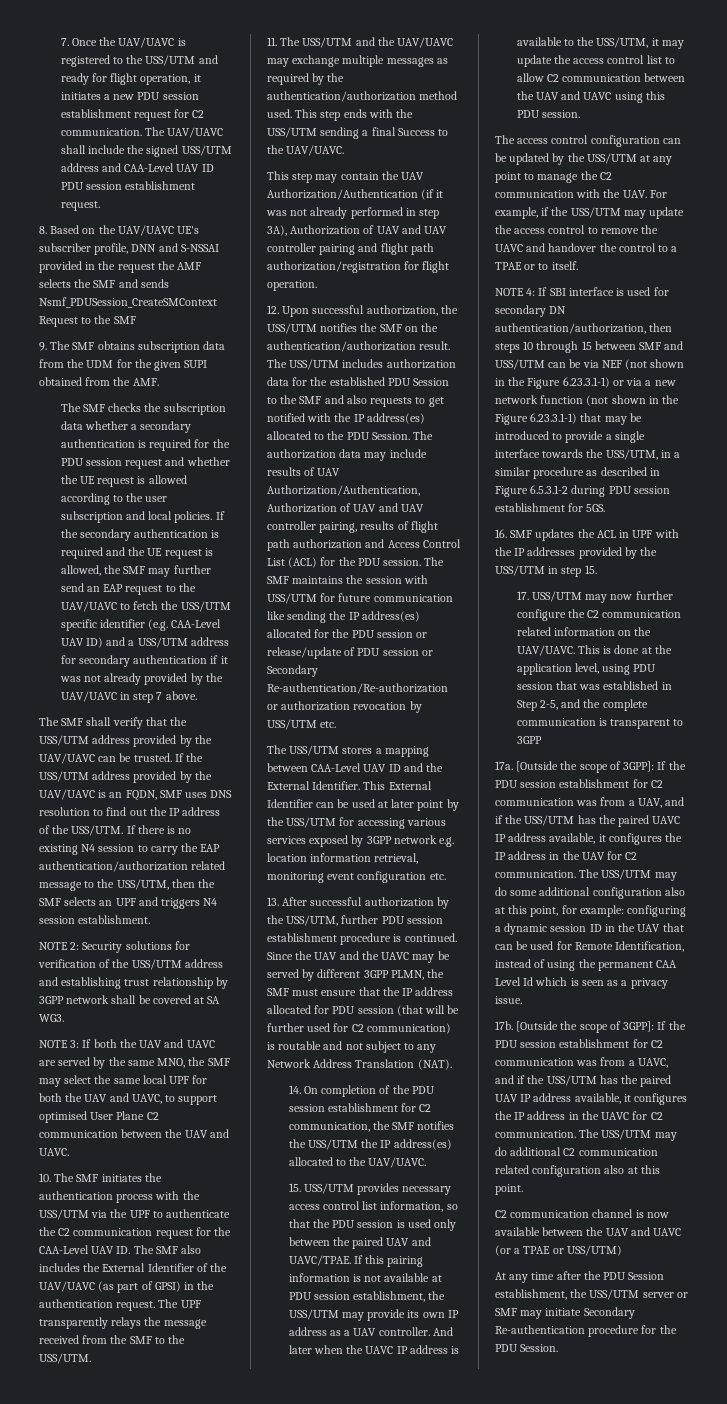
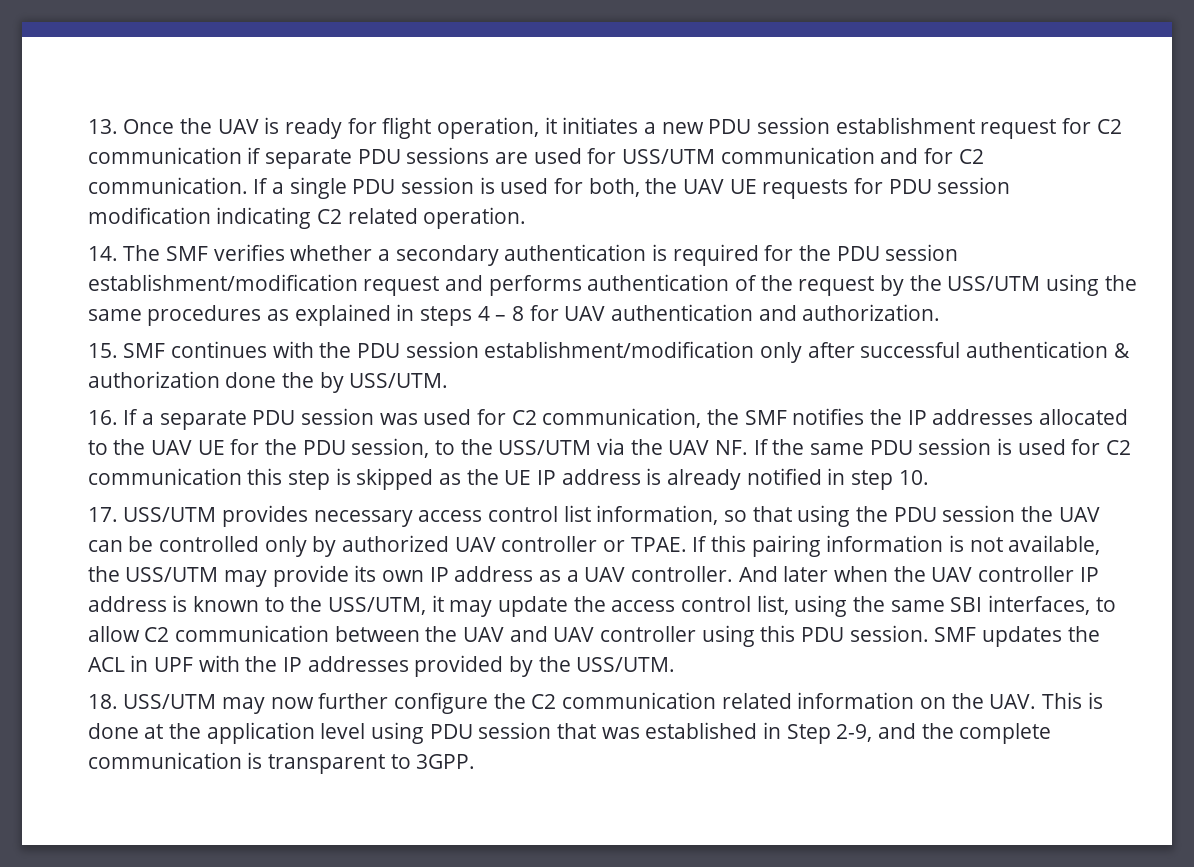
[60,38,69,46] 7. -> [87,119,118,134] 13.
[118,37,186,48] [60,55,218,67] UAV/UAVC is registered to the USS/UTM and -> [217,117,280,134] UAV is
[60,127,224,138] [60,145,232,157] [60,163,214,172] [60,181,196,190] [60,201,100,211] [39,225,200,236] [39,243,219,255] [39,261,202,273] [39,279,169,288] [39,297,217,308] [39,315,136,327] [39,341,226,353] [39,359,208,371] [39,377,159,386] [60,403,226,415] [60,421,83,430] communication. The UAV/UAVC shall include the signed USS/UTM address and CAA-Level UAV ID PDU session establishment request. // 8. Based on the UAV/UAVC UE's subscriber profile, DNN and S-NSSAI provided in the request the AMF selects the SMF and sends Nsmf_PDUSession_CreateSMContext Request to the SMF // 9. The SMF obtains subscription data from the UDM for the given SUPI obtained from the AMF. // The SMF checks the subscription data -> [87,147,984,169] [87,177,1011,199] [87,207,527,229] [87,244,285,261] communication if separate PDU sessions are used for USS/UTM communication and for C2 communication. If a single PDU session is used for both, the UAV UE requests for PDU session modification indicating C2 related operation. // 14. The SMF verifies
(123, 462) none -> [87,274,358,291] establishment/modification
[186,457,230,466] [60,475,187,487] [60,493,168,505] [60,511,225,523] [60,529,220,541] [60,547,213,559] [60,565,211,577] [60,583,196,595] [60,601,231,612] [60,619,222,631] [60,637,229,648] [60,655,228,667] [59,673,223,685] [60,691,197,703] [39,717,188,729] [39,735,212,747] [39,753,204,764] [39,771,212,783] [39,789,233,801] [39,807,221,816] [39,825,192,836] [39,843,221,855] [39,861,226,872] [39,879,216,891] [39,897,218,909] [39,915,151,924] [39,941,190,953] [38,959,223,970] [39,977,228,989] [39,995,221,1004] [39,1014,64,1022] [39,1039,215,1048] [39,1057,230,1069] [39,1075,208,1087] [39,1093,218,1105] [39,1111,159,1123] [39,1129,229,1138] [39,1148,69,1156] [39,1173,162,1182] [39,1191,200,1203] [39,1209,231,1220] [39,1227,232,1239] [39,1245,202,1254] [39,1263,228,1272] [39,1281,215,1293] [39,1299,201,1311] [39,1317,207,1329] [39,1335,186,1344] [39,1353,91,1364] [267,37,454,48] [267,55,448,67] [267,73,345,85] [267,91,458,102] [267,109,414,121] [267,127,449,139] [267,145,345,156] [267,171,425,183] [267,189,444,200] [266,207,440,219] [267,225,448,236] [267,243,434,255] [267,261,450,273] [267,280,317,291] [267,305,458,317] [267,323,439,334] [267,341,451,352] [267,359,456,370] [267,377,450,386] [267,395,444,407] [267,413,425,424] [267,431,434,440] [267,449,427,461] [267,467,341,476] [267,485,420,496] [267,503,424,513] [267,521,438,533] [267,539,461,551] [267,557,445,568] [267,575,428,584] [267,593,453,604] [267,611,420,623] [267,629,428,638] [267,647,433,659] [267,665,318,677] [267,683,448,694] [267,701,422,713] [267,719,337,730] [267,745,429,757] [267,763,444,772] [267,781,432,790] [267,799,459,811] [267,817,446,829] [267,835,455,847] [267,853,419,864] [267,871,446,883] [267,897,449,909] [267,915,443,926] [267,933,457,945] [267,951,450,963] [267,969,445,981] [267,987,454,996] [267,1005,460,1016] [267,1023,451,1034] [267,1041,437,1053] [267,1059,452,1070] [288,1085,435,1097] [288,1103,399,1112] whether the UE request is allowed according to the user subscription and local policies. If the secondary authentication is required and the UE request is allowed, the SMF may further send an EAP request to the UAV/UAVC to fetch the USS/UTM specific identifier (e.g. CAA-Level UAV ID) and a USS/UTM address for secondary authentication if it was not already provided by the UAV/UAVC in step 7 above. // The SMF shall verify that the USS/UTM address provided by the UAV/UAVC can be trusted. If the USS/UTM address provided by the UAV/UAVC is an FQDN, SMF uses DNS resolution to find out the IP address of the USS/UTM. If there is no existing N4 session to carry the EAP authentication/authorization related message to the USS/UTM, then the SMF selects an UPF and triggers N4 session establishment. // NOTE 2: Security solutions for verification of the USS/UTM address and establishing trust relationship by 3GPP network shall be covered at SA WG3. // NOTE 3: If both the UAV and UAVC are served by the same MNO, the SMF may select the same local UPF for both the UAV and UAVC, to support optimised User Plane C2 communication between the UAV and UAVC. // 10. The SMF initiates the authentication process with the USS/UTM via the UPF to authenticate the C2 communication request for the CAA-Level UAV ID. The SMF also includes the External Identifier of the UAV/UAVC (as part of GPSI) in the authentication request. The UPF transparently relays the message received from the SMF to the USS/UTM. // 11. The USS/UTM and the UAV/UAVC may exchange multiple messages as required by the authentication/authorization method used. This step ends with the USS/UTM sending a final Success to the UAV/UAVC. // This step may contain the UAV Authorization/Authentication (if it was not already performed in step 3A), Authorization of UAV and UAV controller pairing and flight path authorization/registration for flight operation. // 12. Upon successful authorization, the USS/UTM notifies the SMF on the authentication/authorization result. The USS/UTM includes authorization data for the established PDU Session to the SMF and also requests to get notified with the IP address(es) allocated to the PDU Session. The authorization data may include results of UAV Authorization/Authentication, Authorization of UAV and UAV controller pairing, results of flight path authorization and Access Control List (ACL) for the PDU session. The SMF maintains the session with USS/UTM for future communication like sending the IP address(es) allocated for the PDU session or release/update of PDU session or Secondary Re-authentication/Re-authorization or authorization revocation by USS/UTM etc. // The USS/UTM stores a mapping between CAA-Level UAV ID and the External Identifier. This External Identifier can be used at later point by the USS/UTM for accessing various services exposed by 3GPP network e.g. location information retrieval, monitoring event configuration etc. // 13. After successful authorization by the USS/UTM, further PDU session establishment procedure is continued. Since the UAV and the UAVC may be served by different 3GPP PLMN, the SMF must ensure that the IP address allocated for PDU session (that will be further used for C2 communication) is routable and not subject to any Network Address Translation (NAT). // 14. On completion of the PDU session establishment -> [488,274,1137,296] [87,304,941,326] [87,341,1130,363] [87,371,449,393] [87,408,472,430] performs authentication of the request by the USS/UTM using the same procedures as explained in steps 4 – 8 for UAV authentication and authorization. // 15. SMF continues with the PDU session establishment/modification only after successful authentication & authorization done the by USS/UTM. // 16. If a separate PDU session was used
[308,1139,452,1150] [288,1157,427,1168] [288,1183,301,1192] USS/UTM the IP address(es) allocated to the UAV/UAVC. // 15. -> [907,409,1129,425] [87,438,1132,458] [87,468,929,490] [87,507,118,522] IP addresses allocated to the UAV UE for the PDU session, to the USS/UTM via the UAV NF. If the same PDU session is used for C2 communication this step is skipped as the UE IP address is already notified in step 10. // 17.
[313,1219,457,1231] [288,1237,431,1249] [288,1255,351,1266] the PDU session is used only between the paired UAV and UAVC/TPAE. -> [797,505,1100,527] [87,535,687,557] using the PDU session the UAV can be controlled only by authorized UAV controller or TPAE.
[384,1273,442,1282] [288,1291,426,1302] available at PDU session establishment, -> [1008,535,1101,555] available,
[365,1345,460,1354] [516,37,562,46] UAVC IP address is available -> [931,566,1099,582] [87,595,260,612] UAV controller IP address is known
[646,55,662,64] list -> [756,595,1091,617] list, using the same SBI interfaces,
[583,92,612,100] UAVC -> [553,626,697,642] UAV controller
[495,135,681,147] [495,153,673,165] [495,171,612,183] [495,189,667,198] [495,207,685,219] [495,225,659,234] [495,243,678,252] [495,261,578,270] [495,287,669,296] [495,305,567,317] [495,323,673,334] [495,341,684,353] [495,359,685,370] [495,377,676,389] [495,395,680,406] [495,413,642,425] [495,431,645,443] [495,449,681,460] [495,467,660,479] [495,485,670,497] [495,503,606,512] [495,529,507,538] // The access control configuration can be updated by the USS/UTM at any point to manage the C2 communication with the UAV. For example, if the USS/UTM may update the access control to remove the UAVC and handover the control to a TPAE or to itself. // NOTE 4: If SBI interface is used for secondary DN authentication/authorization, then steps 10 through 15 between SMF and USS/UTM can be via NEF (not shown in the Figure 6.23.3.1-1) or via a new network function (not shown in the Figure 6.23.3.1-1) that may be introduced to provide a single interface towards the USS/UTM, in a similar procedure as described in Figure 6.5.3.1-2 during PDU session establishment for 5GS. // 16. -> (929, 633) none
[495,565,597,577] [516,591,529,600] USS/UTM in step 15. // 17. -> [576,657,676,672] [87,694,118,709] USS/UTM. // 18.
[516,645,575,656] UAV/UAVC. -> [989,694,1037,709] UAV.
[575,663,600,674] level, -> [320,723,366,739] level
[540,700,559,710] 2-5, -> [836,724,873,742] 2-9,
[516,736,542,744] [495,761,686,773] [495,779,663,788] [495,797,685,808] [495,815,681,827] [495,833,683,845] [495,851,638,860] [495,869,677,881] [495,887,685,899] [495,905,687,917] [495,923,684,935] [495,941,685,952] [495,959,678,971] [495,977,668,989] [495,996,522,1004] [495,1021,686,1033] [495,1039,663,1048] [495,1057,668,1068] [495,1075,672,1087] [495,1093,688,1105] [495,1111,663,1120] [495,1129,677,1141] [495,1147,658,1156] [495,1165,660,1177] [495,1184,523,1195] [495,1209,669,1218] [495,1227,682,1236] [495,1245,622,1256] [495,1271,665,1283] [495,1289,688,1300] [495,1307,635,1319] [495,1325,677,1337] [495,1344,559,1352] 3GPP // 17a. [Outside the scope of 3GPP]: If the PDU session establishment for C2 communication was from a UAV, and if the USS/UTM has the paired UAVC IP address available, it configures the IP address in the UAV for C2 communication. The USS/UTM may do some additional configuration also at this point, for example: configuring a dynamic session ID in the UAV that can be used for Remote Identification, instead of using the permanent CAA Level Id which is seen as a privacy issue. // 17b. [Outside the scope of 3GPP]: If the PDU session establishment for C2 communication was from a UAVC, and if the USS/UTM has the paired UAV IP address available, it configures the IP address in the UAVC for C2 communication. The USS/UTM may do additional C2 communication related configuration also at this point. // C2 communication channel is now available between the UAV and UAVC (or a TPAE or USS/UTM) // At any time after the PDU Session establishment, the USS/UTM server or SMF may initiate Secondary Re-authentication procedure for the PDU Session. -> [416,754,476,769] 3GPP.

